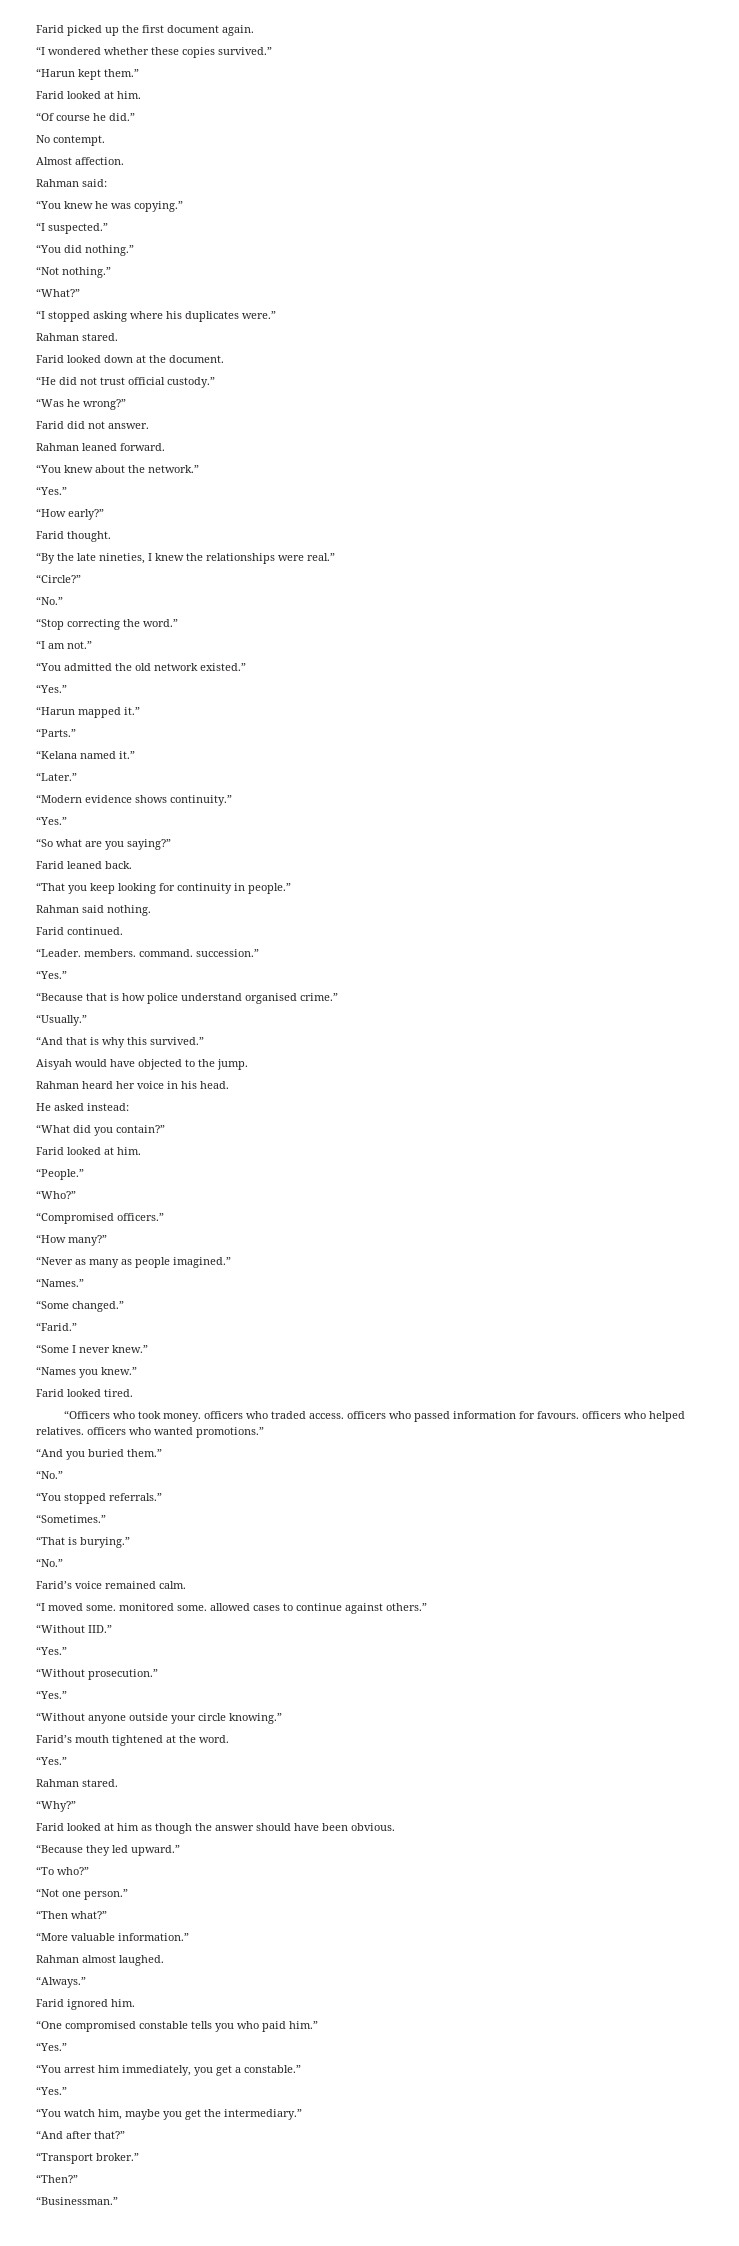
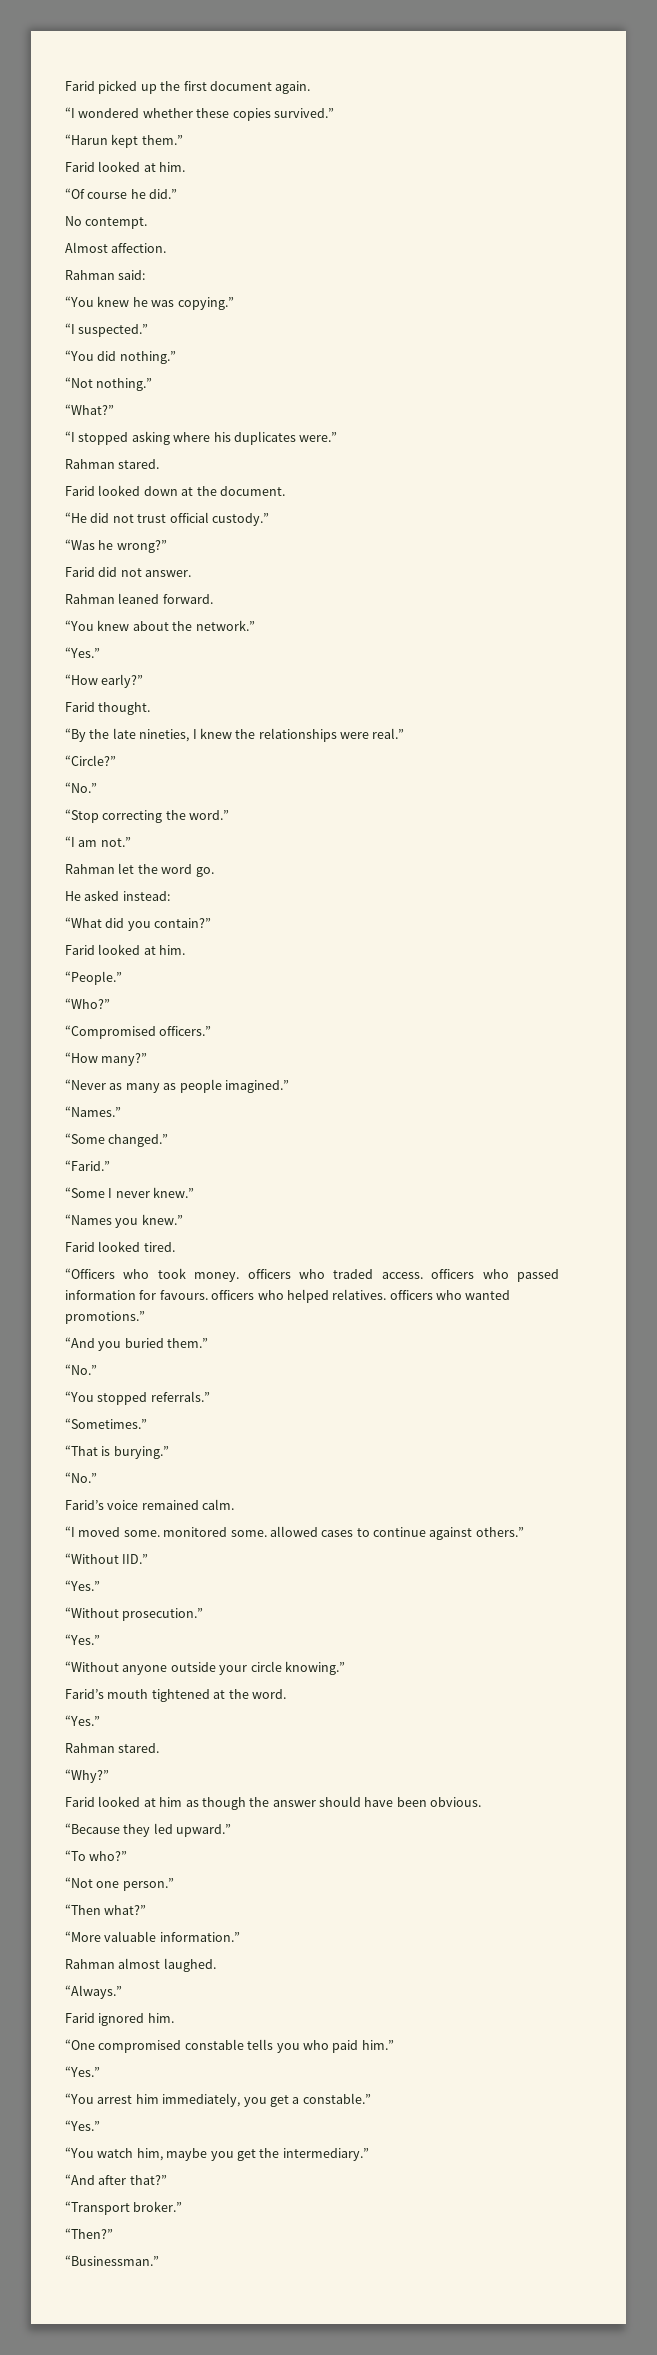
[36,662,246,671] [36,684,67,693] [36,706,140,718] [36,728,76,737] [36,750,135,759] [36,772,77,781] [36,794,232,806] [36,816,67,825] [36,838,171,850] [36,861,132,869] [36,882,291,894] [36,905,151,916] [36,927,123,935] [36,948,259,957] [36,970,67,979] [36,992,338,1004] [36,1014,87,1026] [36,1036,204,1048] [36,1059,248,1070] [36,1081,229,1089] “You admitted the old network existed.” // “Yes.” // “Harun mapped it.” // “Parts.” // “Kelana named it.” // “Later.” // “Modern evidence shows continuity.” // “Yes.” // “So what are you saying?” // Farid leaned back. // “That you keep looking for continuity in people.” // Rahman said nothing. // Farid continued. // “Leader. members. command. succession.” // “Yes.” // “Because that is how police understand organised crime.” // “Usually.” // “And that is why this survived.” // Aisyah would have objected to the jump. // Rahman heard her voice in his head. -> [65,863,214,877] Rahman let the word go.

